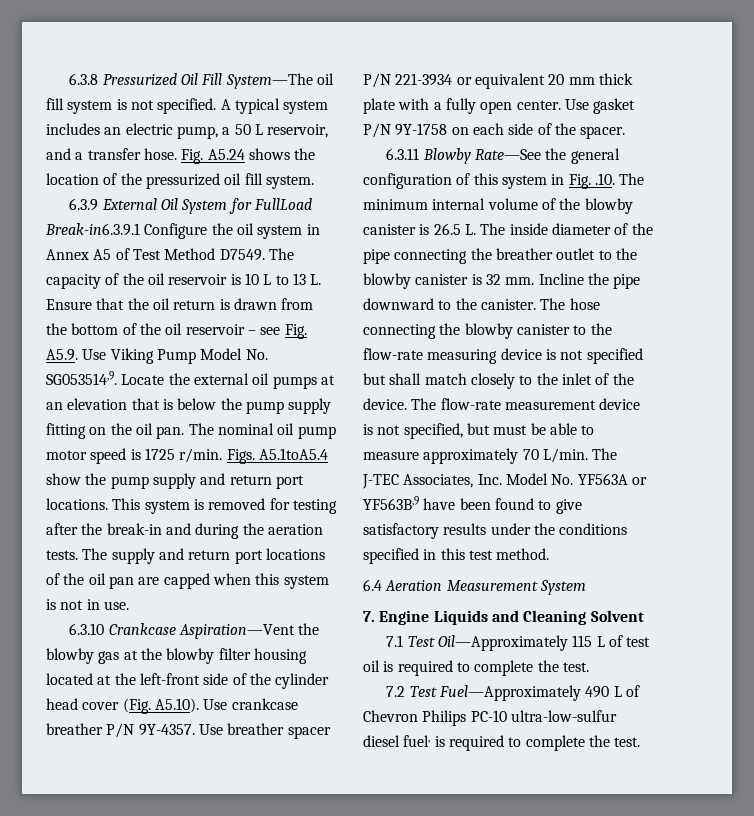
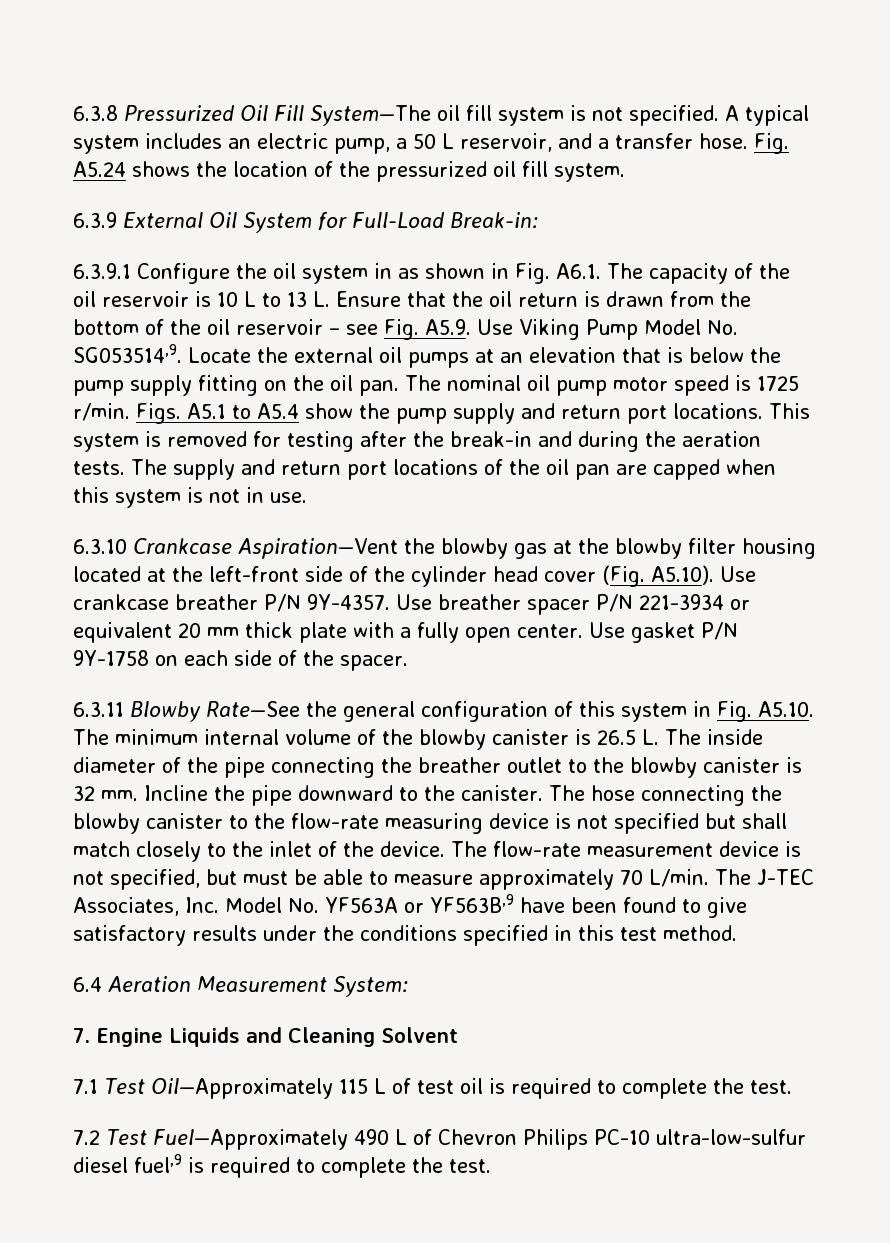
[254,198,313,210] [45,223,140,236] FullLoad Break-in6.3.9.1 -> [352,212,538,229] [73,263,131,279] Full-Load Break-in: // 6.3.9.1
[46,248,265,261] Annex A5 of Test Method D7549. -> [398,263,601,284] as shown in Fig. A6.1.
[258,448,328,460] A5.1toA5.4 -> [187,403,299,419] A5.1 to A5.4
[594,173,615,185] .10. -> [758,701,814,717] A5.10.
[539,580,586,595] System -> [333,976,408,997] System:
[403,735,431,747] fuel, -> [134,1154,182,1173] fuel,9

